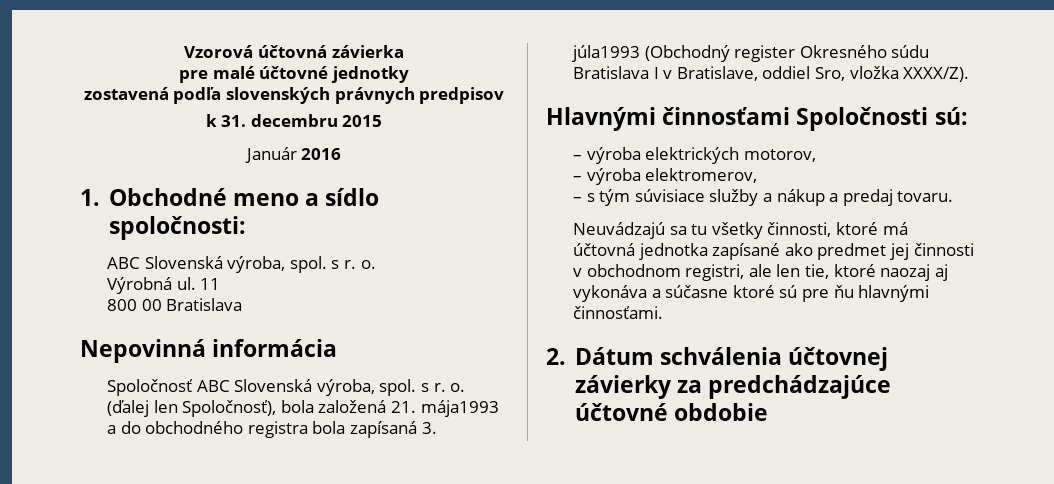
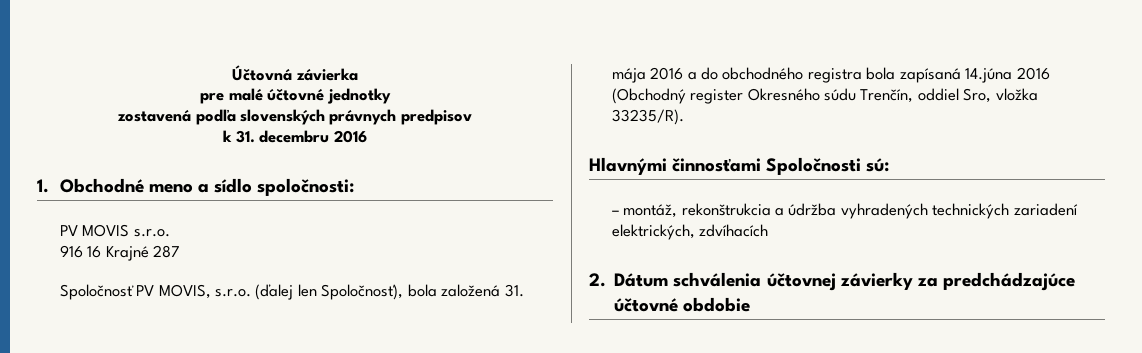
[184,45,327,58] Vzorová účtovná -> [232,65,293,81] Účtovná
[342,115,383,127] [244,147,297,163] 2015 // Január -> (330, 136) none
[107,256,376,273] [107,277,221,294] [107,298,243,311] [80,339,338,363] [107,379,466,396] ABC Slovenská výroba, spol. s r. o. // Výrobná ul. 11 // 800 00 Bratislava // Nepovinná informácia // Spoločnosť ABC Slovenská výroba, spol. s r. o. -> [59,224,170,237] [59,245,180,261] [59,284,251,300] PV MOVIS s.r.o. // 916 16 Krajné 287 // Spoločnosť PV MOVIS, s.r.o.
[391,400,499,417] 21. mája1993 -> [504,284,524,297] [611,67,684,83] 31. mája 2016
[421,422,437,434] [572,45,641,62] 3. júla1993 -> [965,67,1050,83] 14.júna 2016
[573,66,758,81] Bratislava I v Bratislave, -> [860,89,914,103] Trenčín,
[903,67,970,82] XXXX/Z). -> [611,109,684,125] 33235/R).
[586,147,816,164] [573,168,758,185] [573,189,954,206] [573,222,908,239] [573,243,974,260] [573,264,948,281] [573,285,930,302] [573,306,664,319] výroba elektrických motorov, // – výroba elektromerov, // – s tým súvisiace služby a nákup a predaj tovaru. // Neuvádzajú sa tu všetky činnosti, ktoré má účtovná jednotka zapísané ako predmet jej činnosti v obchodnom registri, ale len tie, ktoré naozaj aj vykonáva a súčasne ktoré sú pre ňu hlavnými činnosťami. -> [623,203,1078,219] [611,224,769,240] montáž, rekonštrukcia a údržba vyhradených technických zariadení elektrických, zdvíhacích

